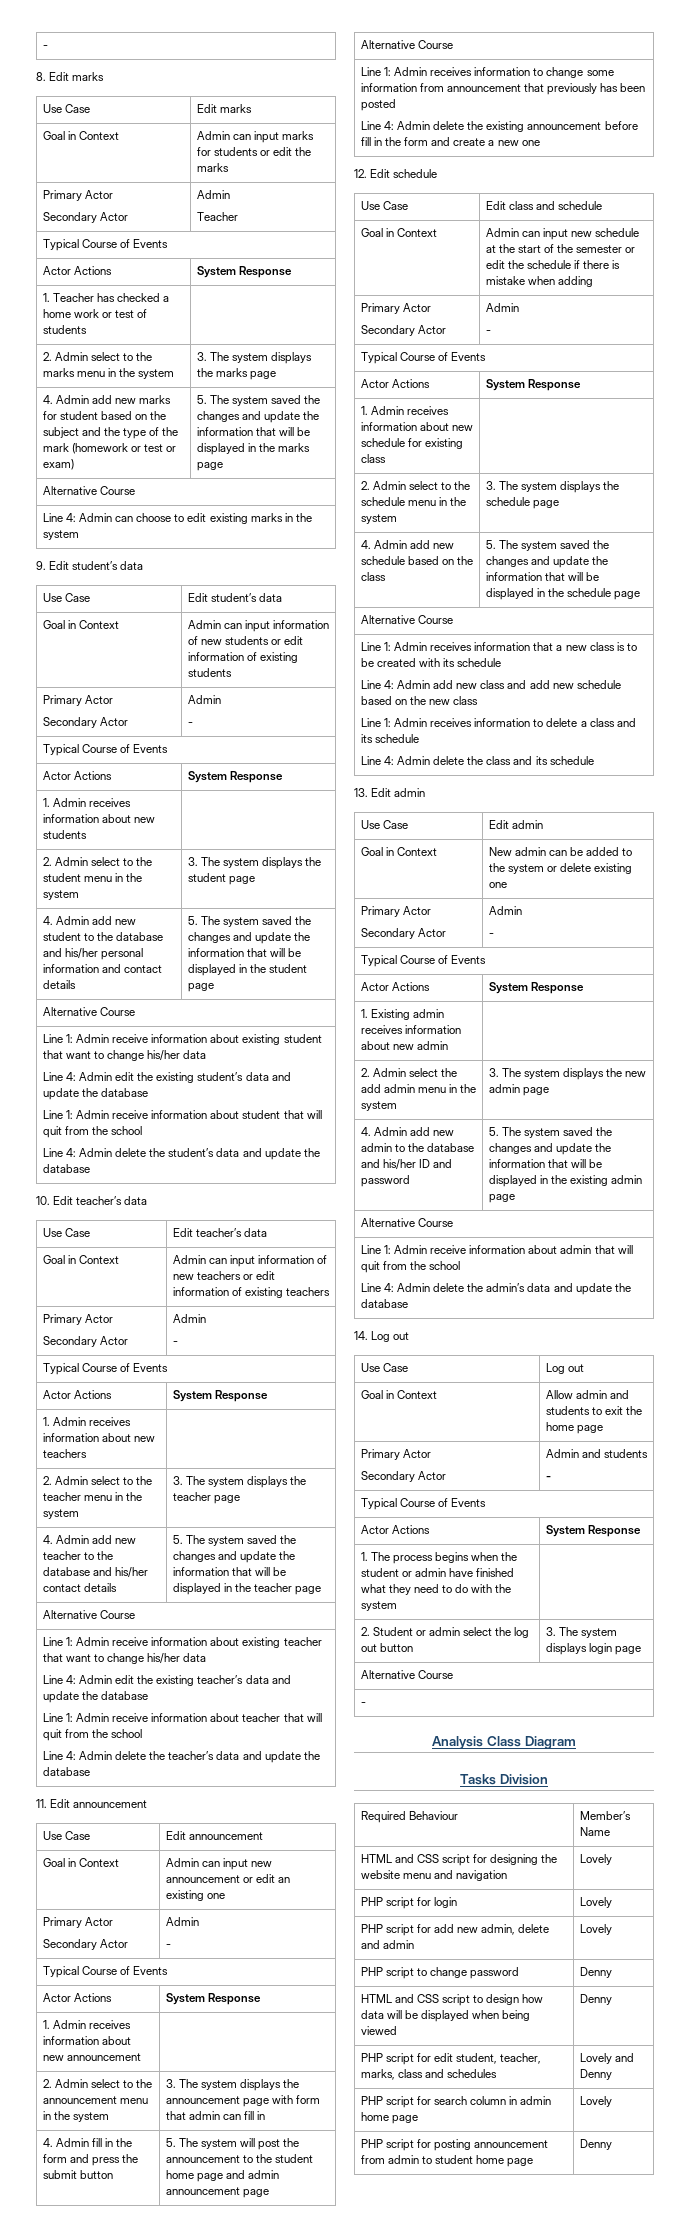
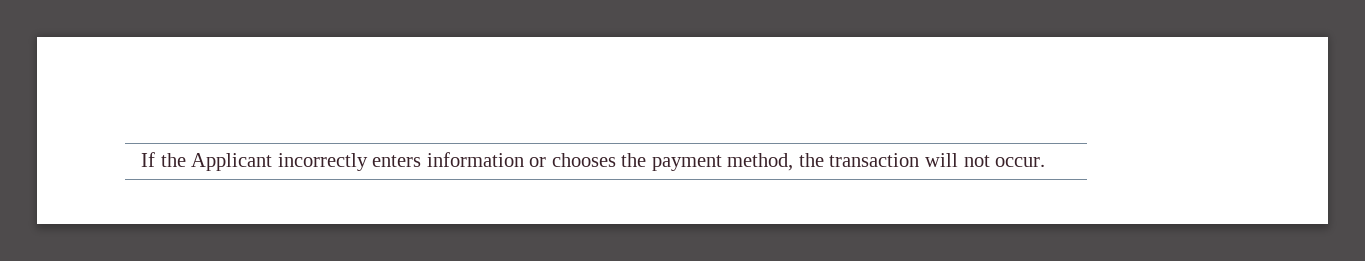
[42,45,48,49] [36,72,105,81] [42,104,90,113] [196,104,252,113] [42,131,119,140] [196,131,315,143] [196,147,312,156] [196,163,229,172] [42,190,113,201] [42,212,128,223] [196,190,230,199] [196,212,238,221] [42,239,169,251] [42,266,112,275] [196,266,292,278] [42,293,170,302] [42,309,148,318] [42,325,87,334] [42,352,153,361] [42,368,175,379] [196,352,313,364] [196,368,276,380] [42,395,172,404] [42,411,167,420] [42,427,179,439] [42,443,177,454] [42,459,74,470] [196,395,321,406] [196,411,320,423] [196,427,311,436] [196,443,311,455] [196,462,223,471] [42,486,135,495] [42,513,312,524] [42,530,79,540] [36,561,144,570] [42,593,90,602] [187,593,282,602] [42,620,119,629] [187,620,330,632] [187,636,304,645] [187,652,298,663] [187,668,232,677] [42,695,113,706] [42,717,128,728] [187,695,221,704] [187,722,193,726] [42,744,169,756] [42,771,112,780] [187,771,283,783] [42,798,131,807] [42,814,155,823] [42,830,87,839] [42,857,153,866] [42,873,143,882] [42,890,79,900] [187,857,322,869] [187,873,255,885] [42,916,137,925] [42,932,164,941] [42,948,143,960] [42,964,162,973] [42,980,76,989] [187,916,312,927] [187,932,311,944] [187,948,302,957] [187,964,308,976] [187,983,214,992] [42,1007,135,1016] [42,1034,322,1045] [42,1050,207,1061] [42,1072,291,1083] [42,1088,148,1100] [42,1110,322,1119] [42,1126,143,1138] [42,1148,320,1160] [42,1164,90,1173] [36,1196,148,1205] [42,1228,90,1237] [172,1228,267,1237] [42,1255,119,1264] [172,1255,328,1267] [172,1271,276,1280] [172,1287,331,1298] [42,1314,113,1325] [42,1336,128,1347] [172,1314,206,1323] [172,1341,178,1345] [42,1363,169,1375] [42,1390,112,1399] [172,1390,268,1402] [42,1417,131,1426] [42,1433,155,1442] [42,1449,87,1458] [42,1476,153,1485] [42,1492,143,1501] [42,1509,79,1519] [172,1476,307,1488] [172,1492,240,1504] [42,1535,137,1544] [42,1551,113,1560] [42,1567,148,1578] [42,1583,117,1592] [172,1535,297,1546] [172,1551,296,1563] [172,1567,287,1576] [172,1583,322,1595] [42,1610,135,1619] [42,1637,322,1648] [42,1653,207,1664] [42,1675,291,1686] [42,1691,148,1703] [42,1713,322,1722] [42,1729,143,1741] [42,1751,320,1763] [42,1767,90,1776] [36,1799,148,1808] [42,1831,90,1840] [165,1831,263,1840] [42,1858,119,1867] [165,1858,273,1870] [165,1874,291,1883] [165,1890,225,1901] [42,1917,113,1928] [42,1939,128,1950] [165,1917,199,1926] [165,1944,171,1948] [42,1966,169,1978] [42,1993,112,2002] [165,1993,261,2005] [42,2020,131,2029] [42,2036,131,2045] [42,2053,141,2061] [42,2079,153,2088] [42,2096,148,2104] [42,2111,109,2122] [165,2079,300,2091] [165,2095,321,2107] [165,2111,266,2120] [42,2138,133,2147] [42,2154,139,2166] [42,2170,113,2179] [165,2138,300,2150] [165,2154,314,2163] [165,2170,280,2182] [165,2187,269,2198] [360,40,453,49] [360,67,614,78] [360,83,646,95] [360,99,396,111] [360,121,638,132] [360,137,540,146] [354,169,438,178] [360,201,408,210] [485,201,603,210] [360,228,437,237] [485,228,640,240] [485,244,636,253] [485,260,621,269] [485,276,593,287] [360,303,431,314] [360,325,446,336] [485,303,519,312] [485,330,491,334] [360,352,487,364] [360,379,430,388] [485,379,581,391] [360,406,449,415] [360,422,473,431] [360,438,463,449] [360,454,386,463] [360,481,471,490] [360,497,467,506] [360,514,397,524] [485,481,620,493] [485,497,559,509] [360,540,455,549] [360,556,474,565] [360,572,386,581] [485,540,610,551] [485,556,609,568] [485,572,600,581] [485,588,641,600] [360,615,453,624] [360,642,637,651] [360,658,502,667] [360,680,621,689] [360,696,479,705] [360,718,636,727] [360,734,419,743] [360,756,594,765] [354,788,426,797] [360,820,408,829] [488,820,543,829] [360,847,437,856] [488,847,633,856] [488,863,633,874] [488,882,507,888] [360,906,431,917] [360,928,446,939] [488,906,522,915] [488,933,494,937] [360,955,487,967] [360,982,430,991] [488,982,584,994] [360,1009,444,1020] [360,1025,461,1034] [360,1041,448,1050] [360,1068,458,1077] [360,1084,477,1093] [360,1101,397,1111] [488,1068,647,1080] [488,1084,549,1096] [360,1127,455,1136] [360,1143,475,1152] [360,1159,453,1170] [360,1175,410,1187] [488,1127,613,1138] [488,1143,612,1155] [488,1159,603,1168] [488,1175,643,1187] [488,1194,515,1203] [360,1218,453,1227] [360,1245,633,1254] [360,1261,461,1273] [360,1283,631,1295] [360,1299,408,1308] [354,1331,410,1342] [360,1363,408,1372] [545,1363,584,1374] [360,1390,437,1399] [545,1390,629,1399] [545,1406,643,1415] [545,1422,603,1434] [360,1449,431,1460] [360,1471,446,1482] [545,1449,648,1458] [545,1476,551,1480] [360,1498,487,1510] [360,1525,430,1534] [545,1525,641,1537] [360,1552,518,1564] [360,1568,515,1577] [360,1584,512,1595] [360,1601,397,1611] [360,1627,530,1638] [360,1643,413,1652] [545,1627,617,1638] [545,1643,641,1655] [360,1670,453,1679] [360,1702,366,1706] [432,1736,576,1749] [460,1774,548,1785] [360,1811,458,1823] [579,1811,631,1820] [579,1827,610,1836] [360,1854,558,1866] [360,1870,508,1881] [579,1854,612,1865] [360,1897,458,1909] [579,1897,612,1908] [360,1924,550,1936] [360,1940,414,1949] [579,1924,612,1935] [360,1967,520,1979] [579,1967,612,1978] [360,1994,544,2006] [360,2010,531,2022] [360,2026,397,2035] [579,1994,612,2005] [360,2053,542,2065] [360,2069,498,2080] [579,2053,634,2064] [579,2069,612,2080] [360,2096,552,2108] [360,2112,418,2124] [579,2096,612,2107] [360,2139,549,2151] [360,2155,534,2167] [579,2139,612,2150] - // 8. Edit marks // Use Case | Edit marks // Goal in Context | Admin can input marks for students or edit the marks // Primary Actor // Secondary Actor | Admin // Teacher // Typical Course of Events // Actor Actions | System Response // 1. Teacher has checked a home work or test of students | // 2. Admin select to the marks menu in the system | 3. The system displays the marks page // 4. Admin add new marks for student based on the subject and the type of the mark (homework or test or exam) | 5. The system saved the changes and update the information that will be displayed in the marks page // Alternative Course // Line 4: Admin can choose to edit existing marks in the system // 9. Edit student’s data // Use Case | Edit student’s data // Goal in Context | Admin can input information of new students or edit information of existing students // Primary Actor // Secondary Actor | Admin // - // Typical Course of Events // Actor Actions | System Response // 1. Admin receives information about new students | // 2. Admin select to the student menu in the system | 3. The system displays the student page // 4. Admin add new student to the database and his/her personal information and contact details | 5. The system saved the changes and update the information that will be displayed in the student page // Alternative Course // Line 1: Admin receive information about existing student that want to change his/her data // Line 4: Admin edit the existing student’s data and update the database // Line 1: Admin receive information about student that will quit from the school // Line 4: Admin delete the student’s data and update the database // 10. Edit teacher’s data // Use Case | Edit teacher’s data // Goal in Context | Admin can input information of new teachers or edit information of existing teachers // Primary Actor // Secondary Actor | Admin // - // Typical Course of Events // Actor Actions | System Response // 1. Admin receives information about new teachers | // 2. Admin select to the teacher menu in the system | 3. The system displays the teacher page // 4. Admin add new teacher to the database and his/her contact details | 5. The system saved the changes and update the information that will be displayed in the teacher page // Alternative Course // Line 1: Admin receive information about existing teacher that want to change his/her data // Line 4: Admin edit the existing teacher’s data and update the database // Line 1: Admin receive information about teacher that will quit from the school // Line 4: Admin delete the teacher’s data and update the database // 11. Edit announcement // Use Case | Edit announcement // Goal in Context | Admin can input new announcement or edit an existing one // Primary Actor // Secondary Actor | Admin // - // Typical Course of Events // Actor Actions | System Response // 1. Admin receives information about new announcement | // 2. Admin select to the announcement menu in the system | 3. The system displays the announcement page with form that admin can fill in // 4. Admin fill in the form and press the submit button | 5. The system will post the announcement to the student home page and admin announcement page // Alternative Course // Line 1: Admin receives information to change some information from announcement that previously has been posted // Line 4: Admin delete the existing announcement before fill in the form and create a new one // 12. Edit schedule // Use Case | Edit class and schedule // Goal in Context | Admin can input new schedule at the start of the semester or edit the schedule if there is mistake when adding // Primary Actor // Secondary Actor | Admin // - // Typical Course of Events // Actor Actions | System Response // 1. Admin receives information about new schedule for existing class | // 2. Admin select to the schedule menu in the system | 3. The system displays the schedule page // 4. Admin add new schedule based on the class | 5. The system saved the changes and update the information that will be displayed in the schedule page // Alternative Course // Line 1: Admin receives information that a new class is to be created with its schedule // Line 4: Admin add new class and add new schedule based on the new class // Line 1: Admin receives information to delete a class and its schedule // Line 4: Admin delete the class and its schedule // 13. Edit admin // Use Case | Edit admin // Goal in Context | New admin can be added to the system or delete existing one // Primary Actor // Secondary Actor | Admin // - // Typical Course of Events // Actor Actions | System Response // 1. Existing admin receives information about new admin | // 2. Admin select the add admin menu in the system | 3. The system displays the new admin page // 4. Admin add new admin to the database and his/her ID and password | 5. The system saved the changes and update the information that will be displayed in the existing admin page // Alternative Course // Line 1: Admin receive information about admin that will quit from the school // Line 4: Admin delete the admin’s data and update the database // 14. Log out // Use Case | Log out // Goal in Context | Allow admin and students to exit the home page // Primary Actor // Secondary Actor | Admin and students // - // Typical Course of Events // Actor Actions | System Response // 1. The process begins when the student or admin have finished what they need to do with the system | // 2. Student or admin select the log out button | 3. The system displays login page // Alternative Course // - // Analysis Class Diagram // Tasks Division // Required Behaviour | Member’s Name // HTML and CSS script for designing the website menu and navigation | Lovely // PHP script for login | Lovely // PHP script for add new admin, delete and admin | Lovely // PHP script to change password | Denny // HTML and CSS script to design how data will be displayed when being viewed | Denny // PHP script for edit student, teacher, marks, class and schedules | Lovely and Denny // PHP script for search column in admin home page | Lovely // PHP script for posting announcement from admin to student home page | Denny -> [141,152,1046,171] If the Applicant incorrectly enters information or chooses the payment method, the transaction will not occur.

